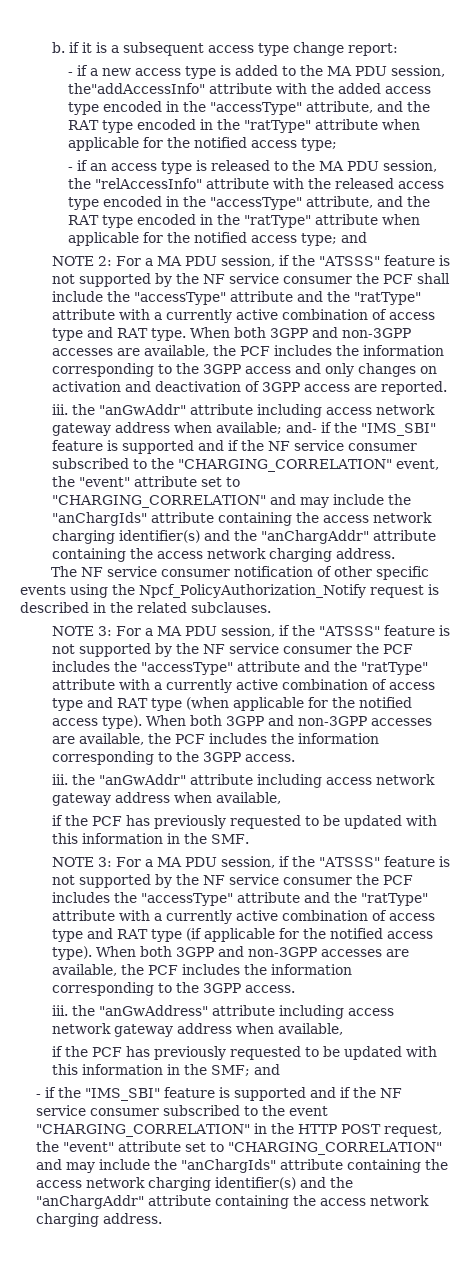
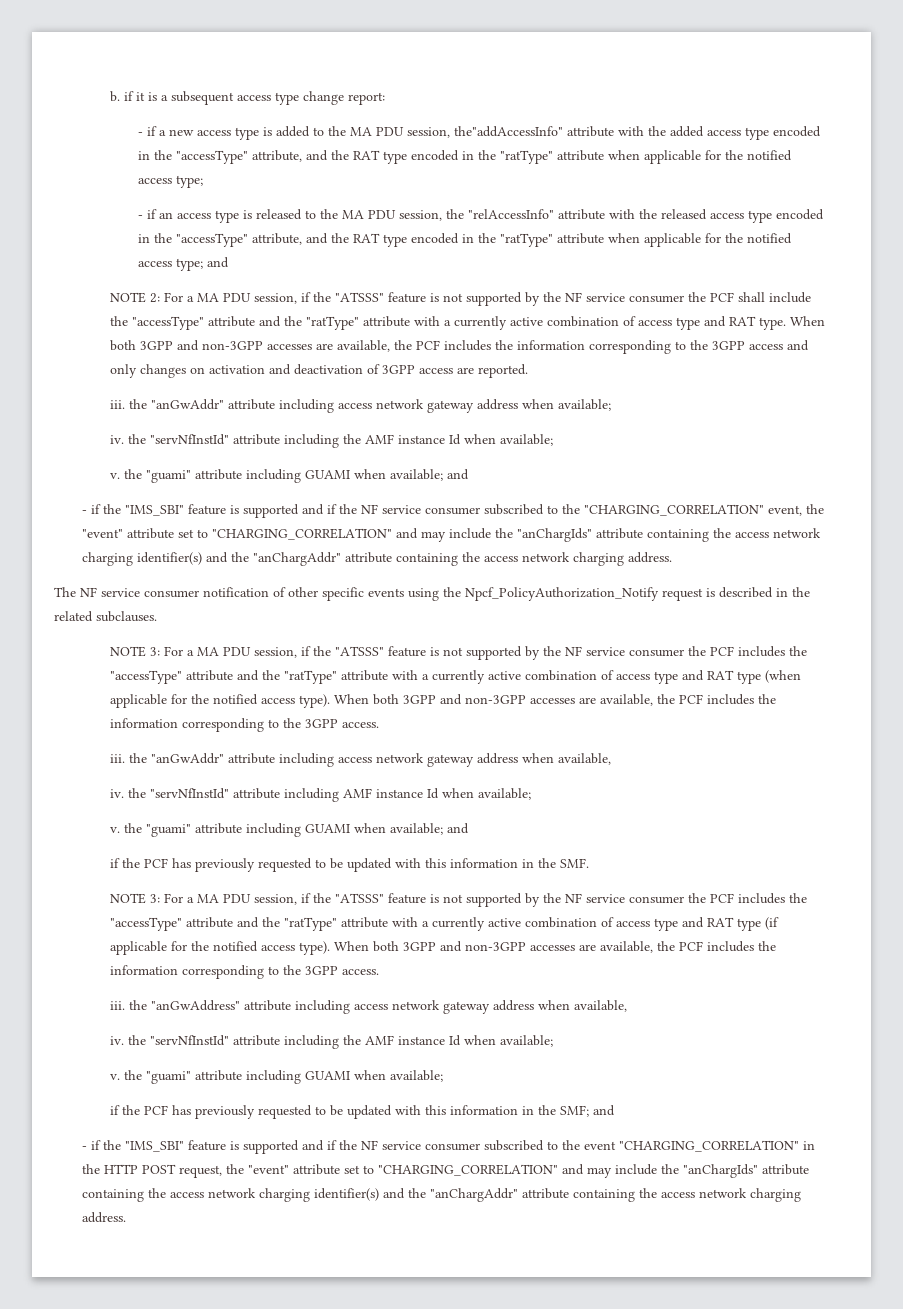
[286,422,318,433] and- -> [109,434,553,448] [109,469,469,483] [81,510,87,514] // iv. the "servNfInstId" attribute including the AMF instance Id when available; // v. the "guami" attribute including GUAMI when available; and // -
(282, 798) none -> [109,788,531,802] [109,823,469,837] // iv. the "servNfInstId" attribute including AMF instance Id when available; // v. the "guami" attribute including GUAMI when available; and
(344, 1029) none -> [109,1035,553,1049] [109,1070,443,1084] // iv. the "servNfInstId" attribute including the AMF instance Id when available; // v. the "guami" attribute including GUAMI when available;

